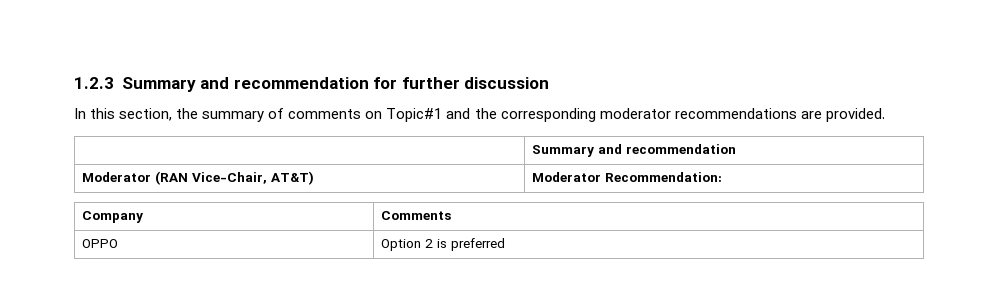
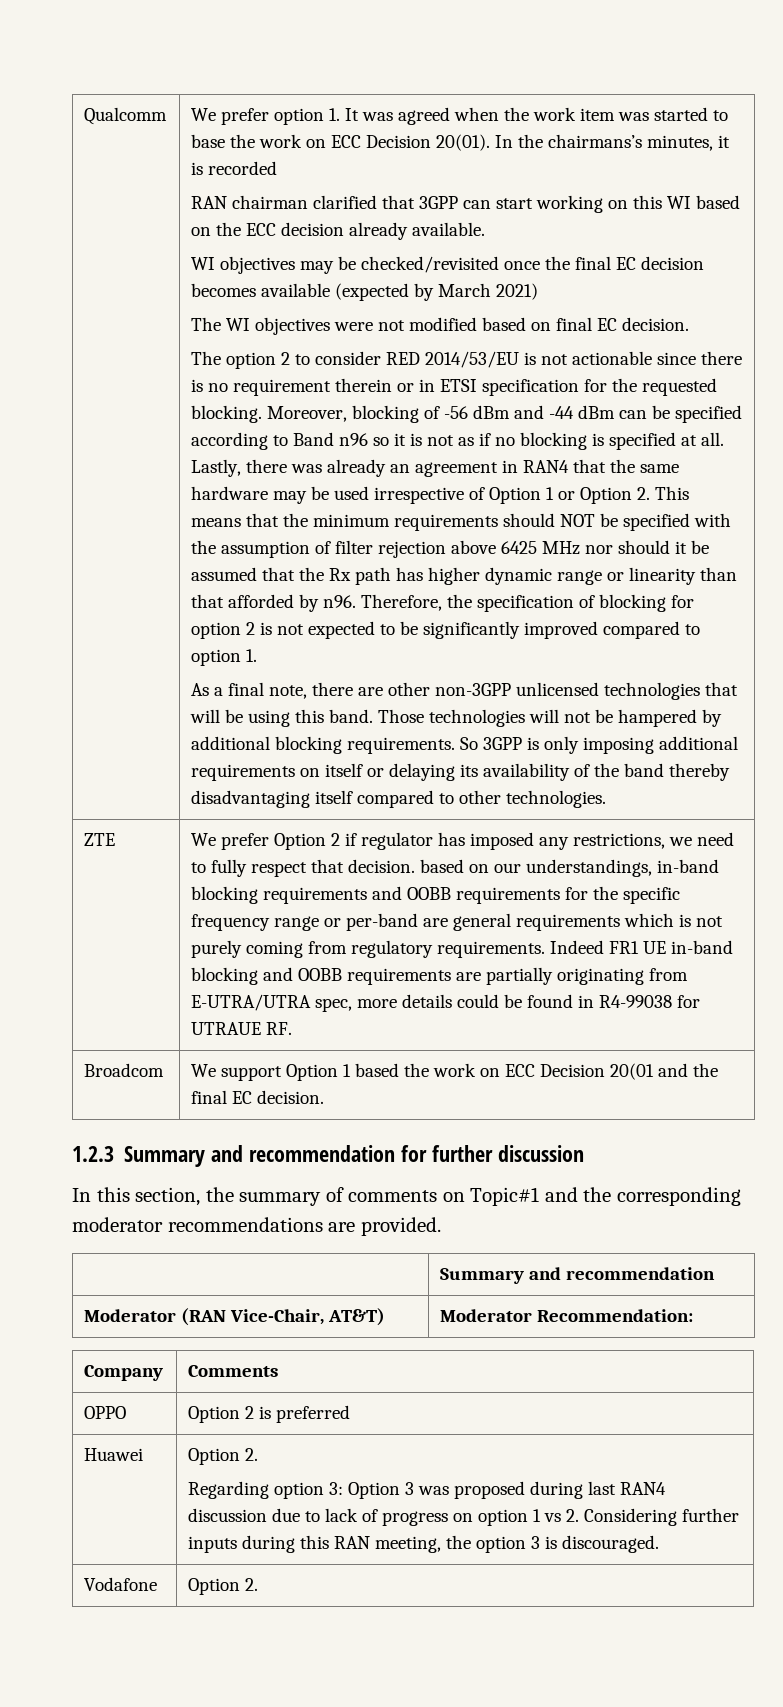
(74, 83) none -> [84,107,168,125] [191,107,729,125] [191,134,731,151] [191,161,278,175] [191,195,741,213] [191,222,486,240] [191,256,705,274] [191,283,539,301] [191,317,690,335] [191,351,743,369] [191,378,718,396] [191,405,743,423] [191,432,725,450] [191,459,680,477] [191,486,690,504] [191,513,732,531] [191,540,710,558] [191,567,738,585] [191,594,695,612] [191,621,701,639] [191,649,258,666] [191,682,739,700] [190,709,723,727] [191,736,739,754] [191,763,731,781] [191,790,607,808] [84,833,116,846] [191,832,735,850] [191,859,720,877] [191,886,681,904] [191,913,724,931] [191,940,734,958] [191,967,689,985] [191,994,701,1012] [191,1022,293,1035] [84,1063,165,1077] [191,1063,719,1081] [191,1090,325,1104] Qualcomm | We prefer option 1. It was agreed when the work item was started to base the work on ECC Decision 20(01). In the chairmans’s minutes, it is recorded // RAN chairman clarified that 3GPP can start working on this WI based on the ECC decision already available. // WI objectives may be checked/revisited once the final EC decision becomes available (expected by March 2021) // The WI objectives were not modified based on final EC decision. // The option 2 to consider RED 2014/53/EU is not actionable since there is no requirement therein or in ETSI specification for the requested blocking. Moreover, blocking of -56 dBm and -44 dBm can be specified according to Band n96 so it is not as if no blocking is specified at all. Lastly, there was already an agreement in RAN4 that the same hardware may be used irrespective of Option 1 or Option 2. This means that the minimum requirements should NOT be specified with the assumption of filter rejection above 6425 MHz nor should it be assumed that the Rx path has higher dynamic range or linearity than that afforded by n96. Therefore, the specification of blocking for option 2 is not expected to be significantly improved compared to option 1. // As a final note, there are other non-3GPP unlicensed technologies that will be using this band. Those technologies will not be hampered by additional blocking requirements. So 3GPP is only imposing additional requirements on itself or delaying its availability of the band thereby disadvantaging itself compared to other technologies. // ZTE | We prefer Option 2 if regulator has imposed any restrictions, we need to fully respect that decision. based on our understandings, in-band blocking requirements and OOBB requirements for the specific frequency range or per-band are general requirements which is not purely coming from regulatory requirements. Indeed FR1 UE in-band blocking and OOBB requirements are partially originating from E-UTRA/UTRA spec, more details could be found in R4-99038 for UTRAUE RF. // Broadcom | We support Option 1 based the work on ECC Decision 20(01 and the final EC decision. //
(506, 244) none -> [84,1448,144,1461] [188,1448,259,1465] [188,1481,667,1499] [188,1508,740,1526] [188,1535,660,1553] [84,1577,158,1591] [188,1578,259,1595] // Huawei | Option 2. // Regarding option 3: Option 3 was proposed during last RAN4 discussion due to lack of progress on option 1 vs 2. Considering further inputs during this RAN meeting, the option 3 is discouraged. // Vodafone | Option 2.

